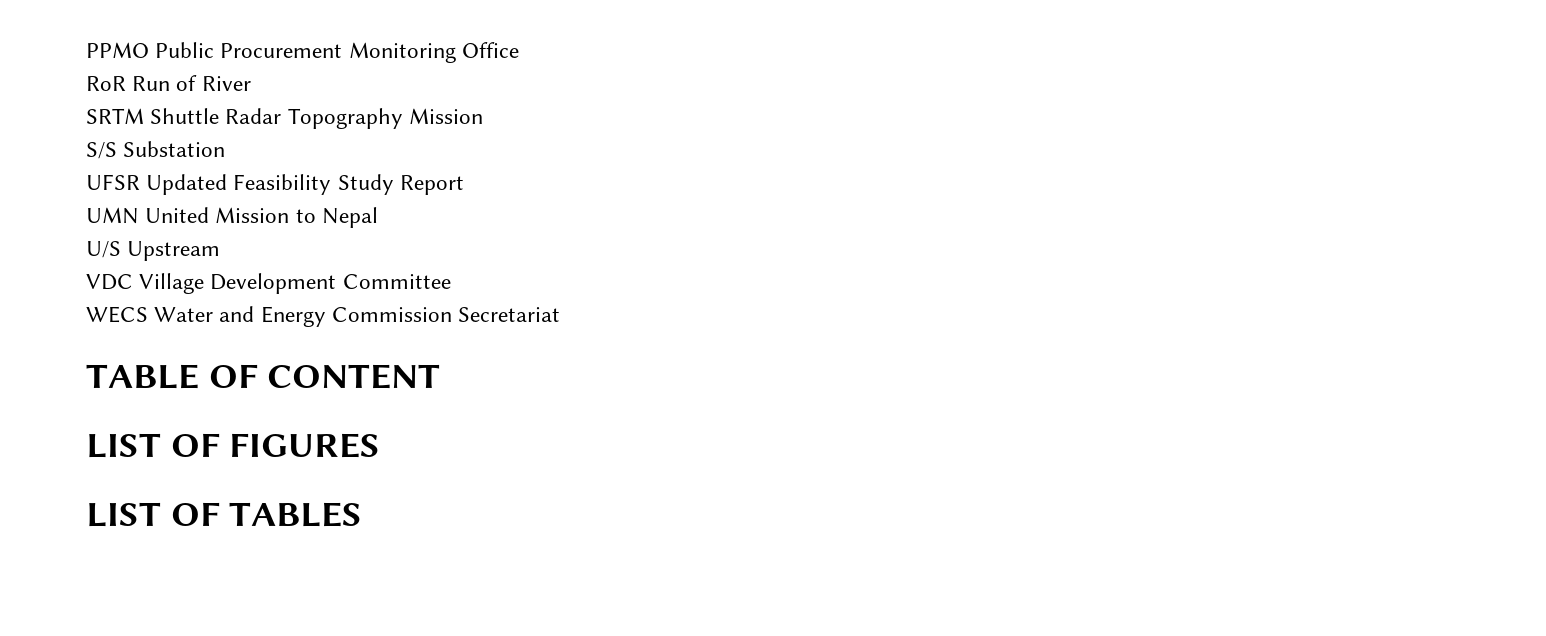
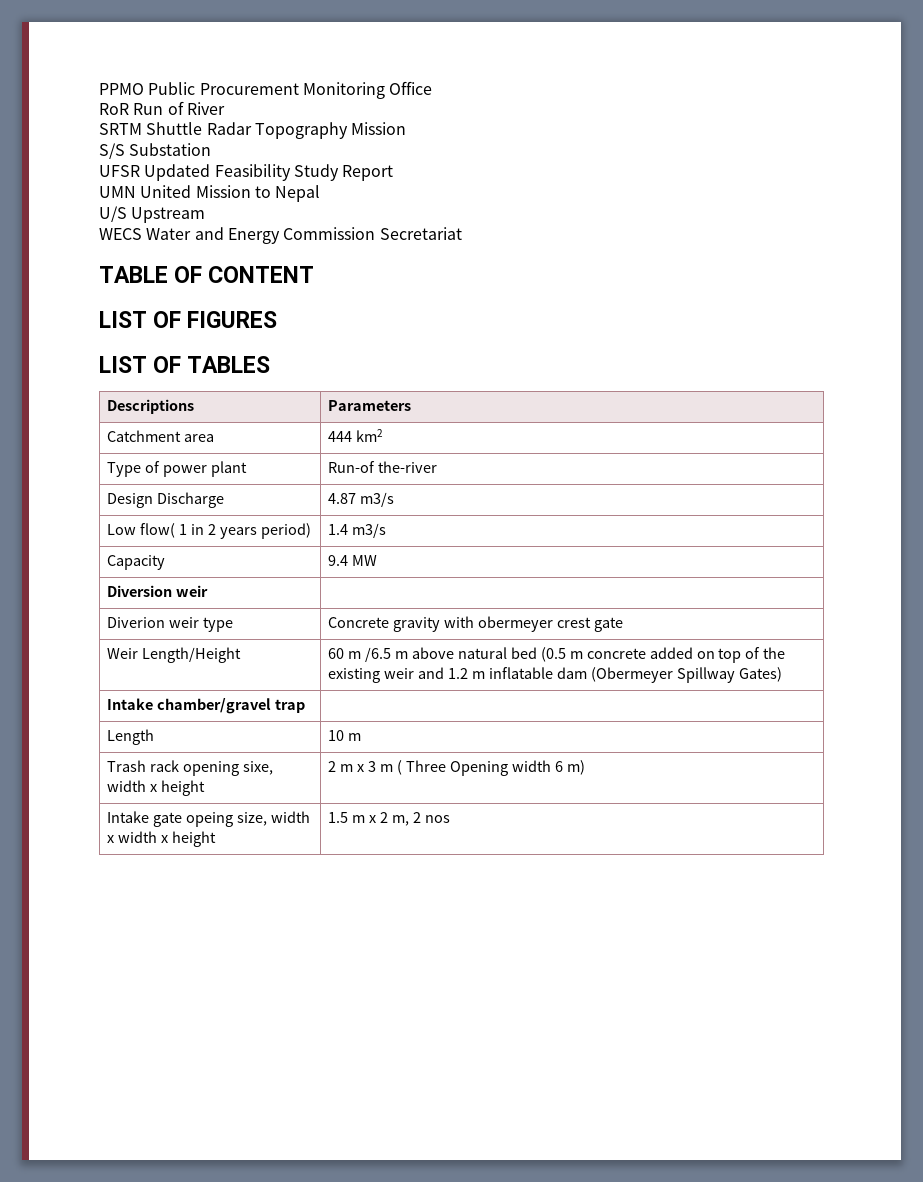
[86,273,451,294] // VDC Village Development Committee -> (206, 215) none
(363, 514) none -> [107,399,195,414] [328,400,412,411] [107,430,215,442] [328,429,384,442] [107,461,248,477] [328,461,438,473] [107,492,225,508] [328,492,395,507] [107,523,311,539] [328,523,387,538] [107,555,166,570] [328,555,378,566] [107,585,209,597] [107,617,234,632] [328,616,624,632] [107,647,242,663] [328,647,786,663] [328,667,782,683] [107,698,306,714] [107,729,155,745] [328,730,362,741] [107,760,274,776] [107,780,206,796] [328,760,585,776] [107,811,311,827] [107,831,217,847] [328,812,450,826] // Descriptions | Parameters // Catchment area | 444 km2 // Type of power plant | Run-of the-river // Design Discharge | 4.87 m3/s // Low flow( 1 in 2 years period) | 1.4 m3/s // Capacity | 9.4 MW // Diversion weir | // Diverion weir type | Concrete gravity with obermeyer crest gate // Weir Length/Height | 60 m /6.5 m above natural bed (0.5 m concrete added on top of the existing weir and 1.2 m inflatable dam (Obermeyer Spillway Gates) // Intake chamber/gravel trap | // Length | 10 m // Trash rack opening sixe, width x height | 2 m x 3 m ( Three Opening width 6 m) // Intake gate opeing size, width x width x height | 1.5 m x 2 m, 2 nos

